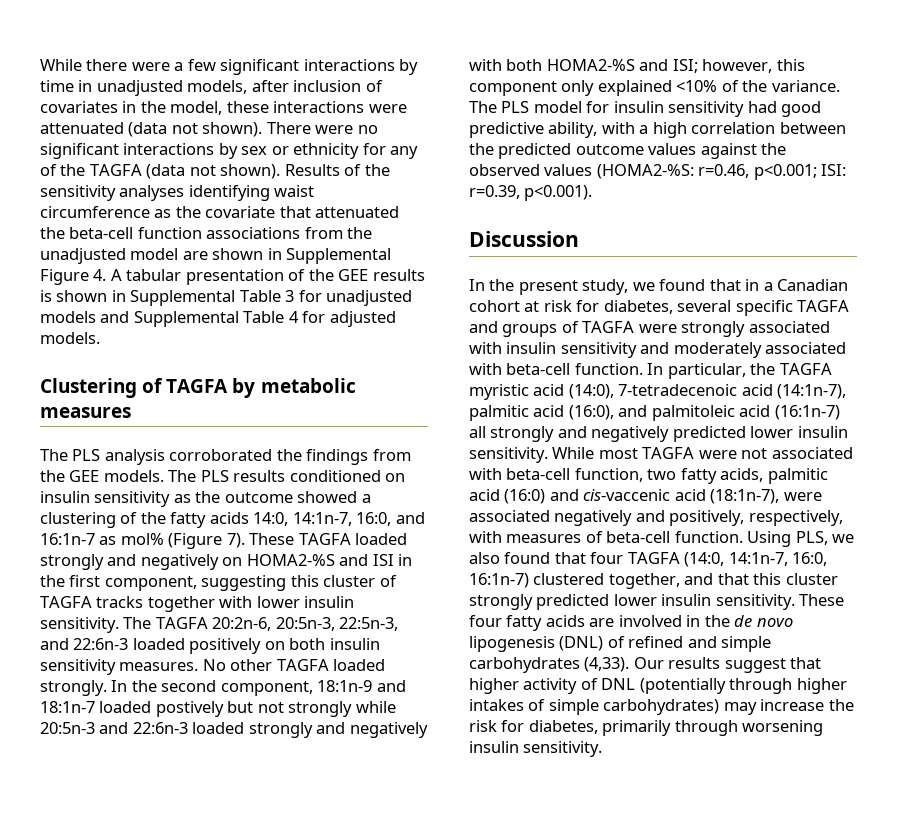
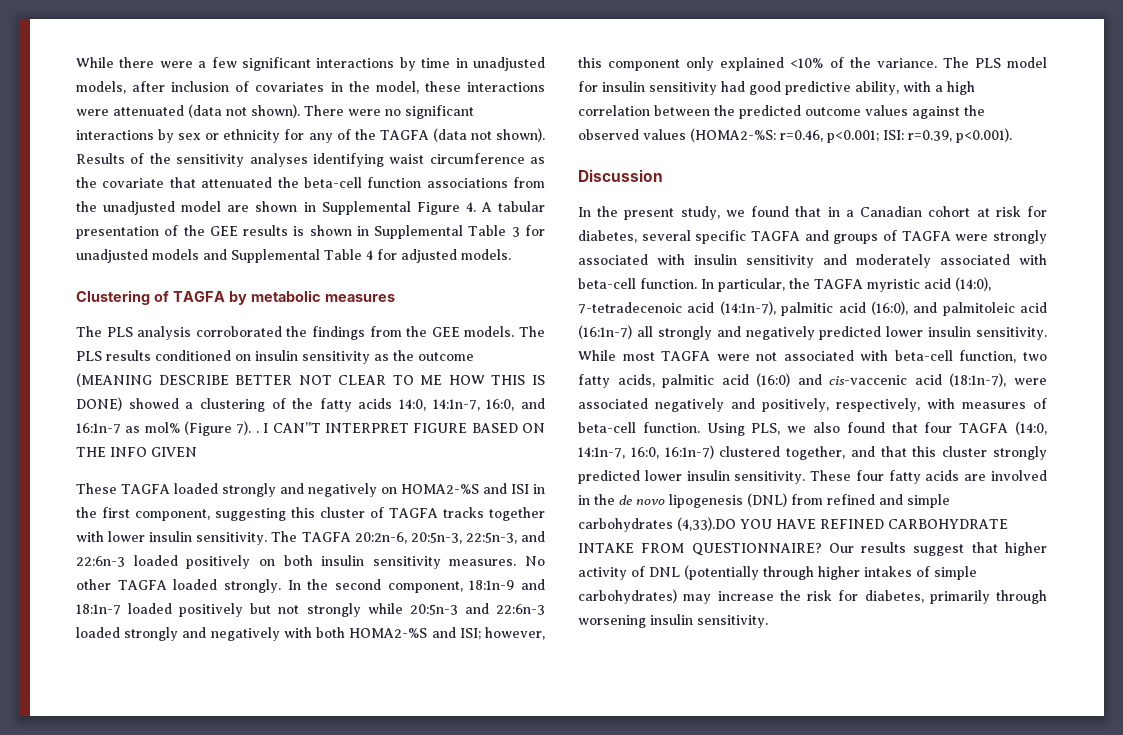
(293, 497) none -> [76,373,545,387] [76,397,122,411] (MEANING DESCRIBE BETTER NOT CLEAR TO ME HOW THIS IS DONE)
(245, 540) none -> [255,422,545,433] [76,447,197,457] . I CAN”T INTERPRET FIGURE BASED ON THE INFO GIVEN //
[155,701,224,717] postively -> [179,603,244,617] positively
[607,636,625,648] of -> [791,494,823,505] from
[584,657,630,672] (4,33). -> [677,517,1008,531] [578,543,822,556] (4,33).DO YOU HAVE REFINED CARBOHYDRATE INTAKE FROM QUESTIONNAIRE?

